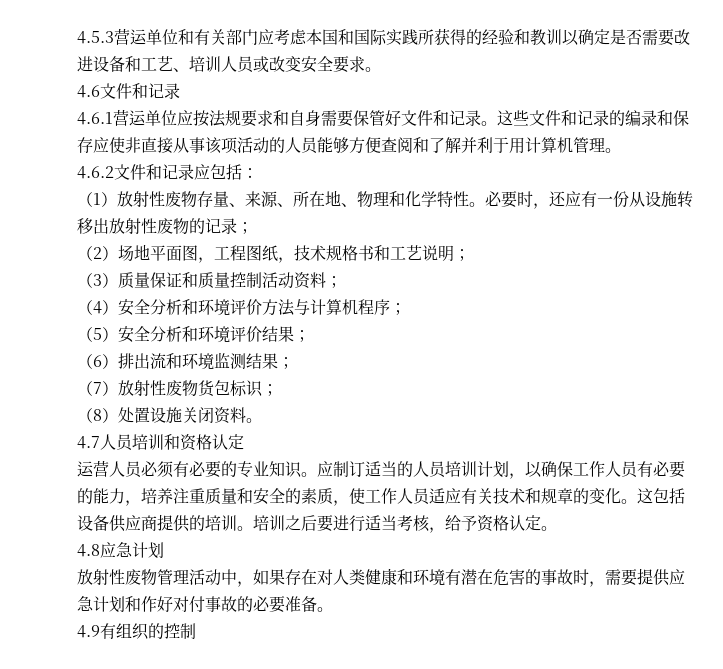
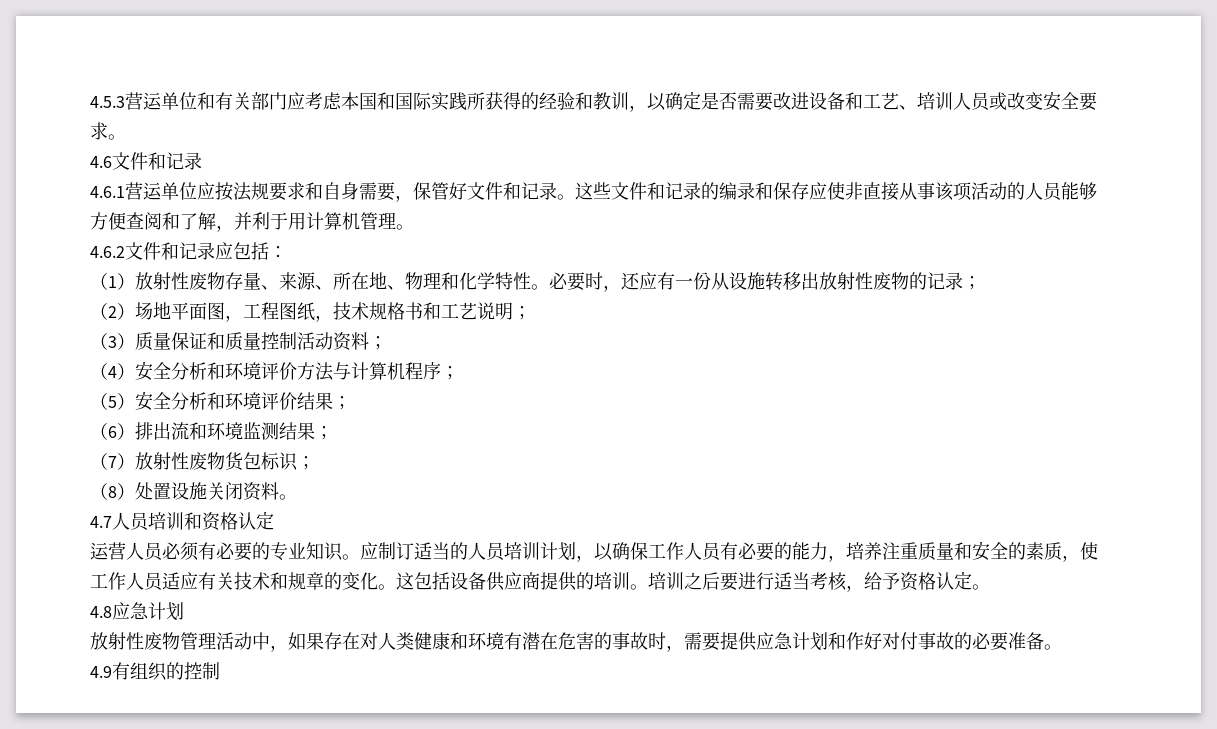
(562, 37) none -> [629,105,647,112] ，
(353, 118) none -> [395,195,413,202] ，
(461, 145) none -> [216,225,234,232] ，

